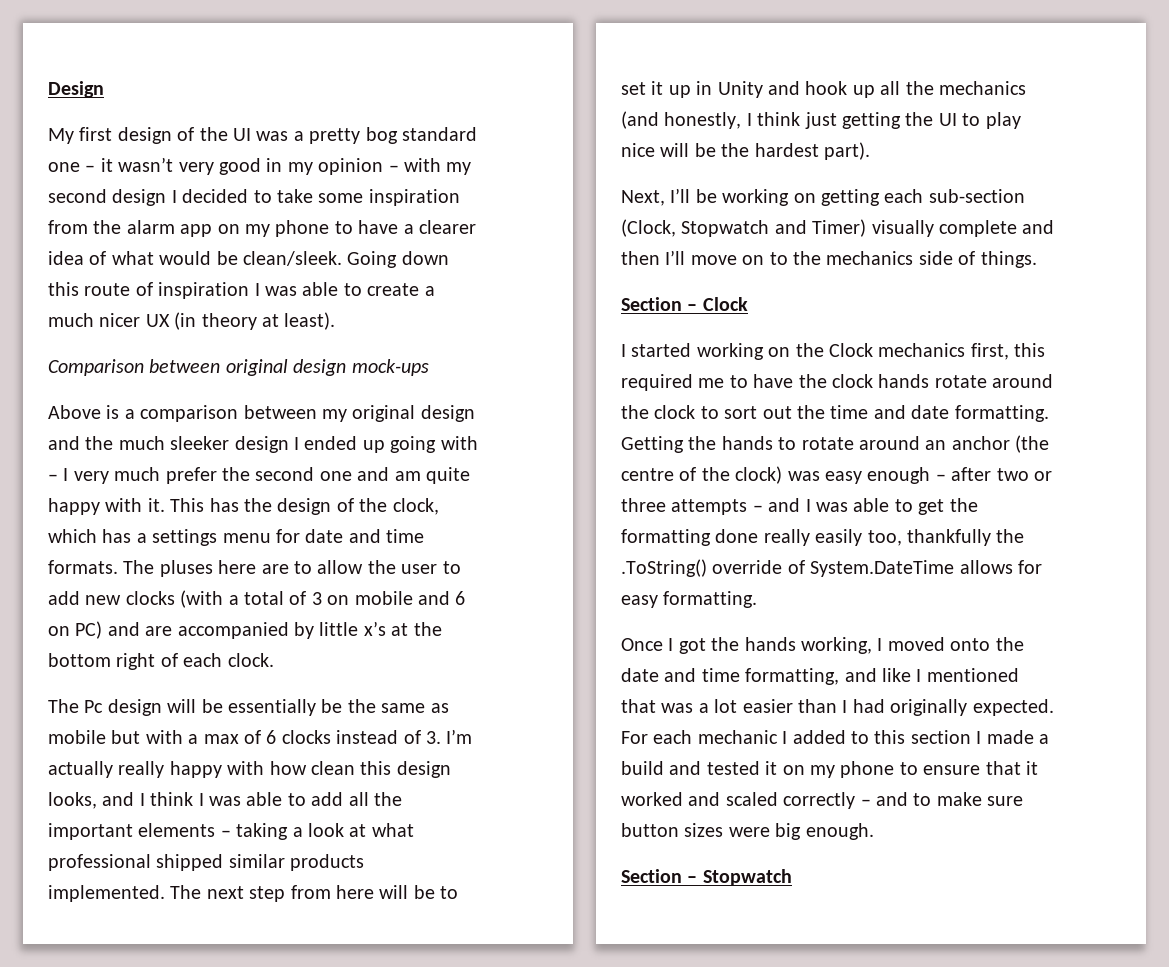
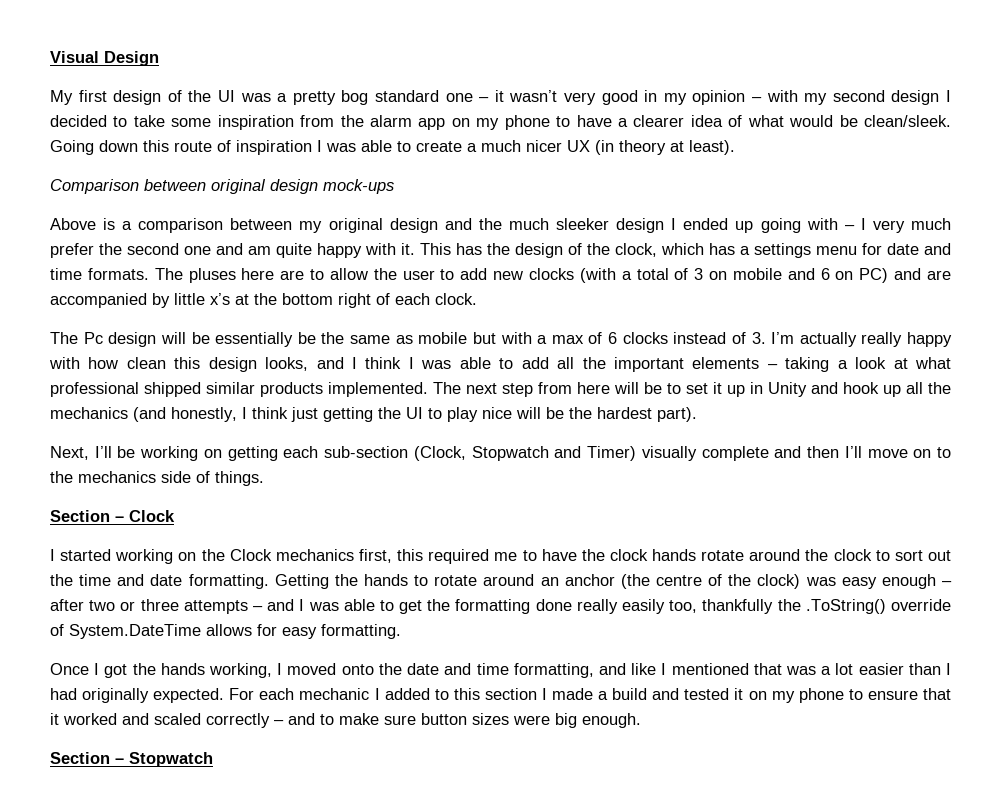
(48, 89) none -> [50,51,99,63] Visual

